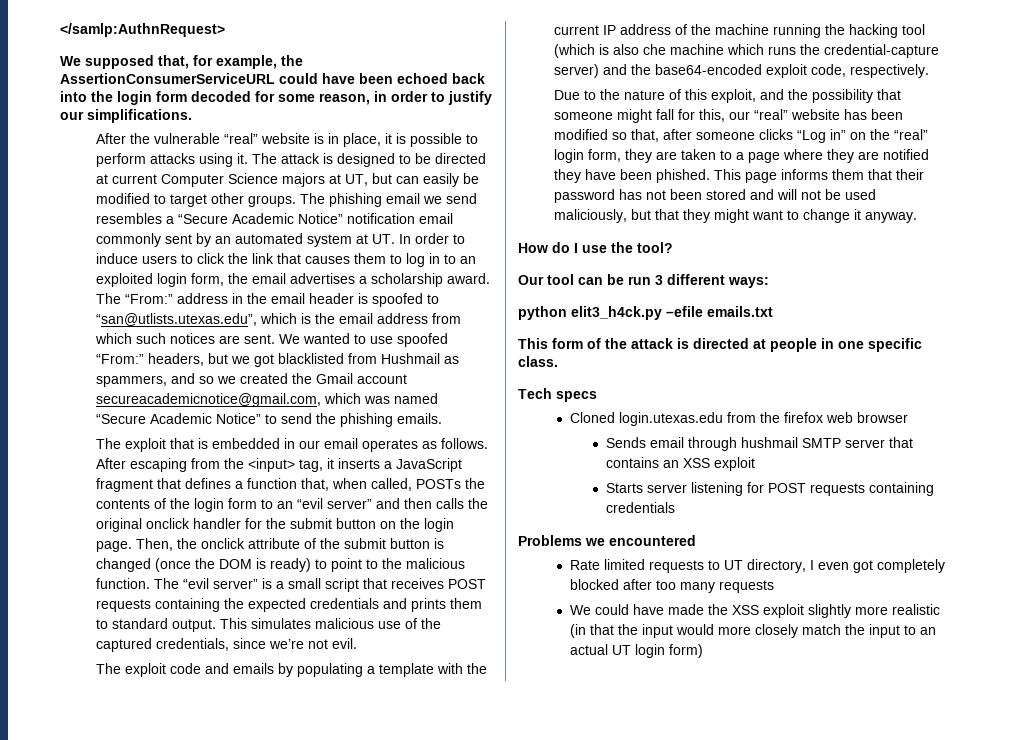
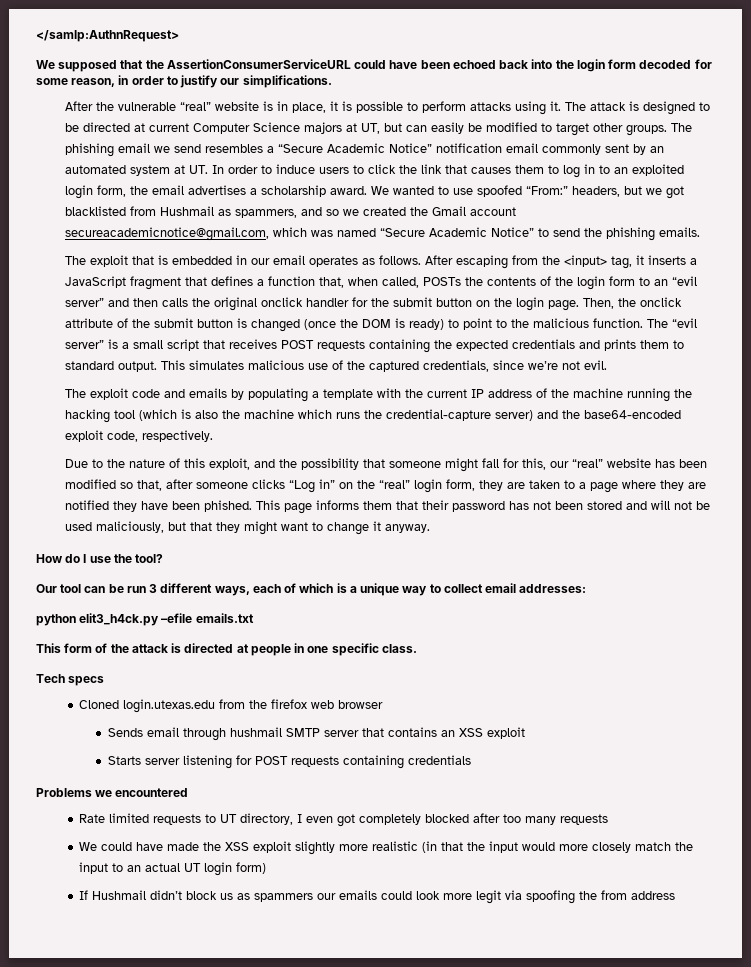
[158,55,277,69] that, for example, -> [120,60,144,69] that
[96,293,440,307] [96,313,462,326] [95,333,276,344] The “From:” address in the email header is spoofed to “san@utlists.utexas.edu”, which is the email address from which such notices are sent. -> (367, 190) none
[643,44,667,55] che -> [221,410,240,419] the
[728,277,769,288] ways: -> [214,583,587,596] ways, each of which is a unique way to collect email addresses:
(703, 651) none -> [79,890,676,904] // If Hushmail didn’t block us as spammers our emails could look more legit via spoofing the from address

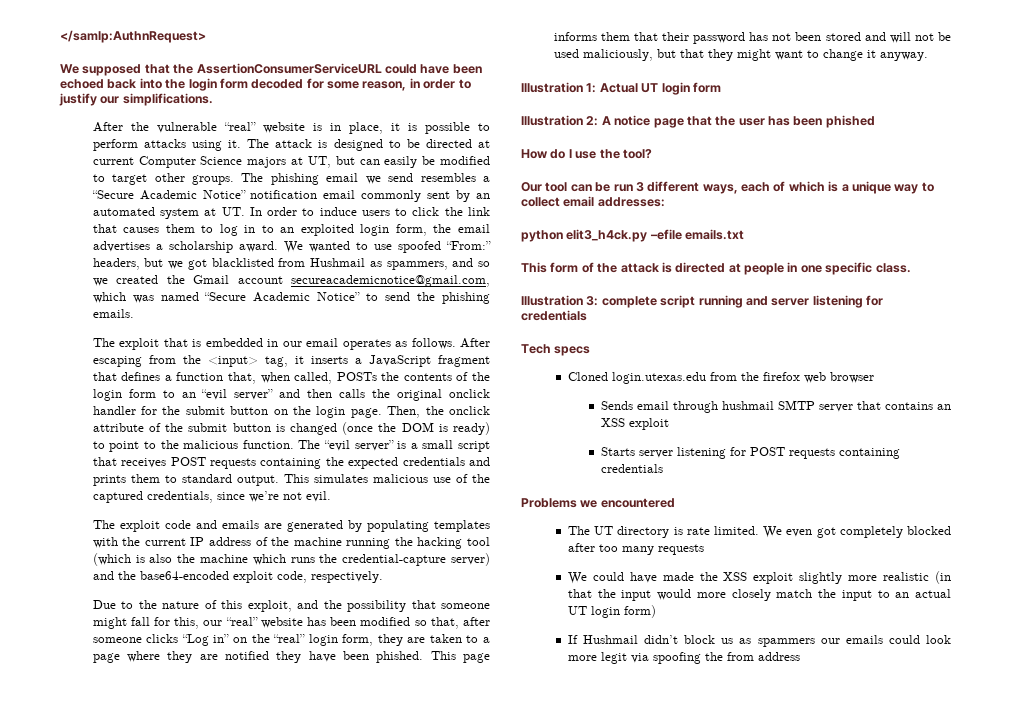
[230,388,373,402] by populating a template -> [263,520,490,532] are generated by populating templates
(430, 528) none -> [521,82,721,95] [521,115,875,128] // Illustration 1: Actual UT login form // Illustration 2: A notice page that the user has been phished
(417, 648) none -> [521,295,883,308] [521,310,587,321] // Illustration 3: complete script running and server listening for credentials
[79,813,303,825] Rate limited requests to UT directory, I -> [567,526,783,538] The UT directory is rate limited. We

